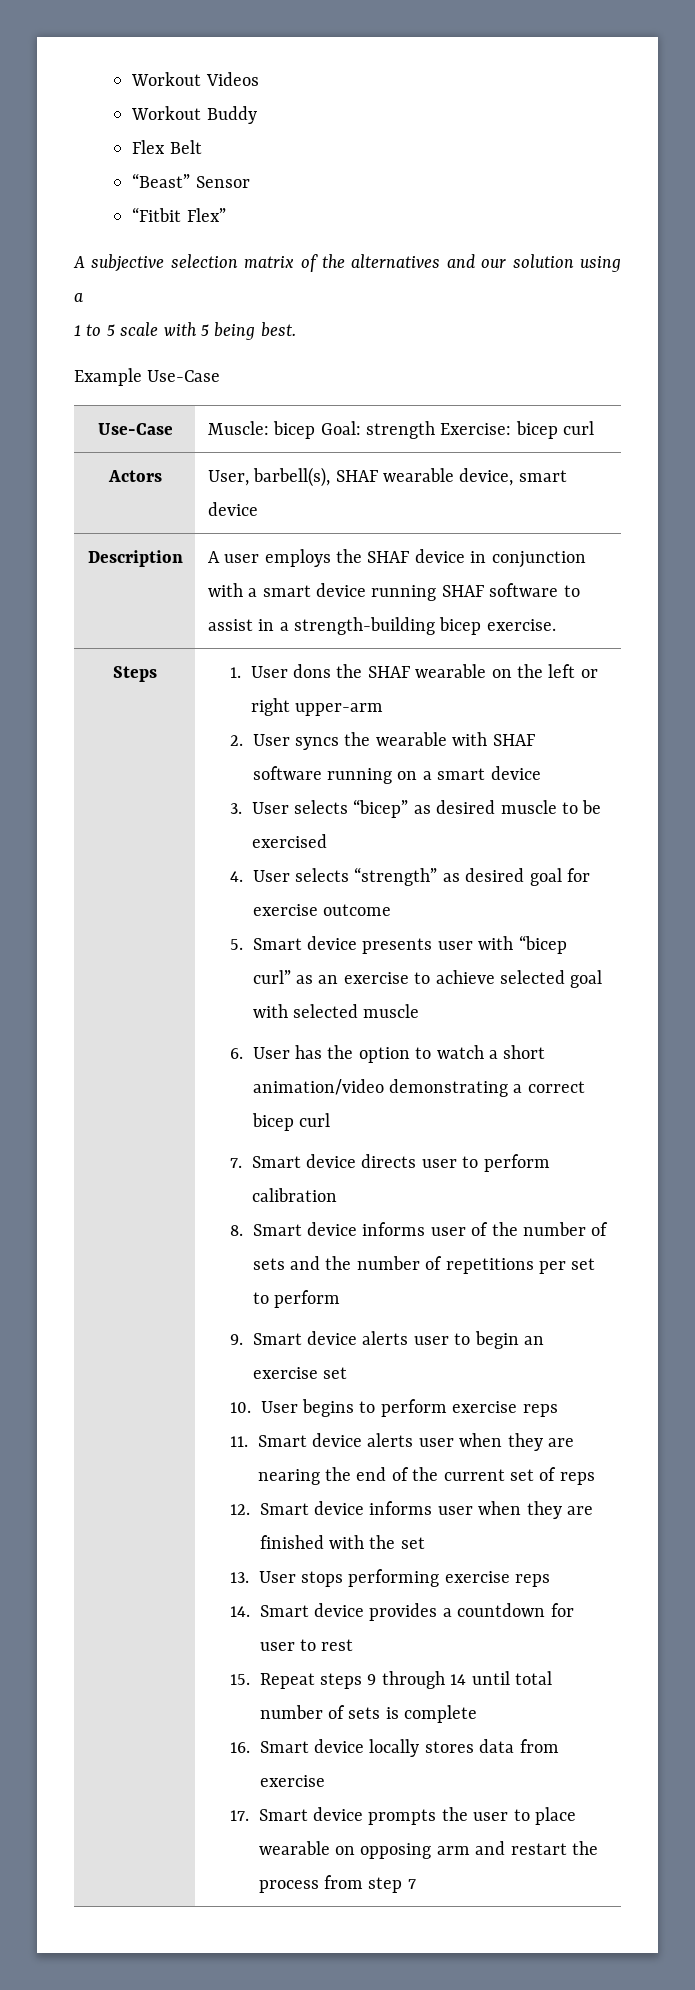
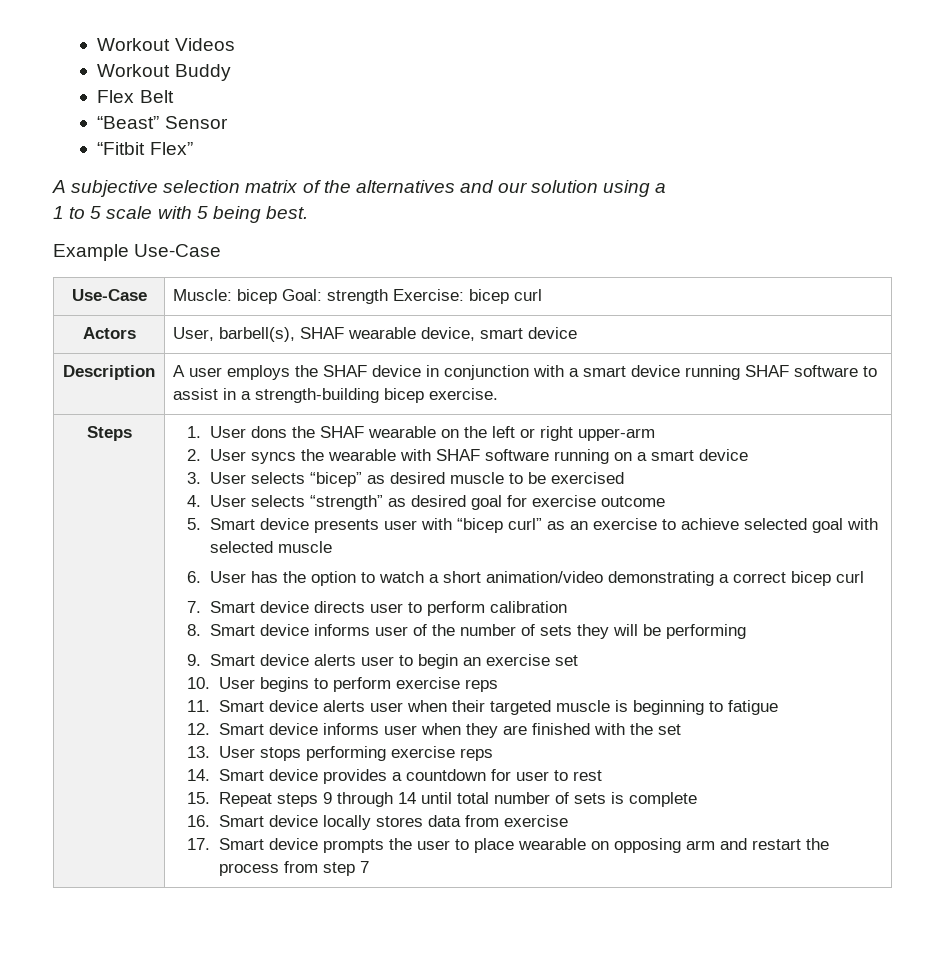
[289,1256,596,1274] [252,1290,340,1308] and the number of repetitions per set to perform -> [576,624,746,639] they will be performing
[507,1433,574,1451] [257,1467,595,1485] they are nearing the end of the current set of reps -> [451,700,778,715] their targeted muscle is beginning to fatigue

